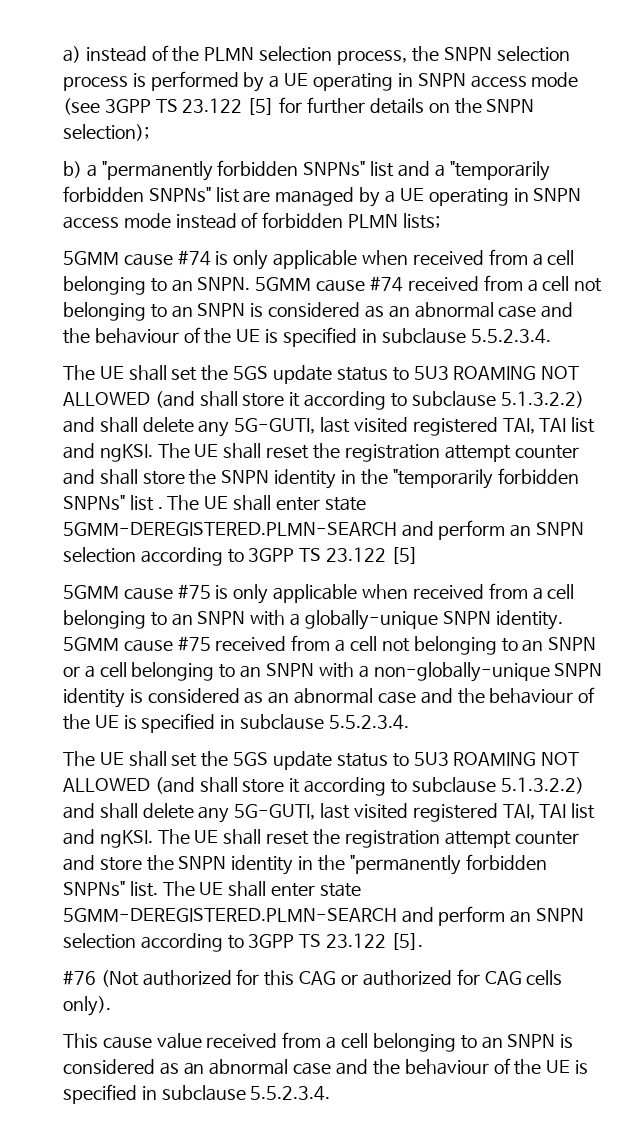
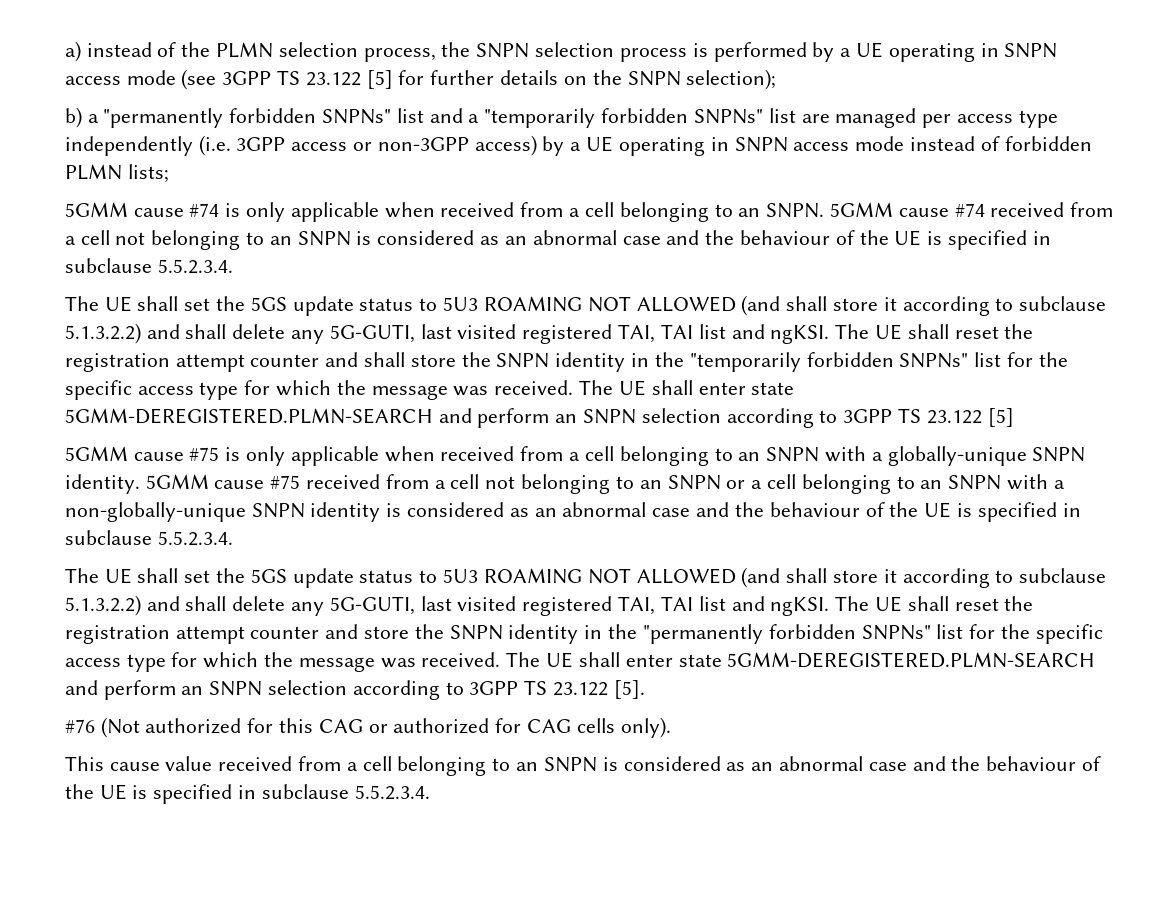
(355, 196) none -> [922,110,1058,128] [64,135,537,156] per access type independently (i.e. 3GPP access or non-3GPP access)
[157,507,163,509] . -> [1006,352,1068,367] [64,380,574,400] for the specific access type for which the message was received.
[129,881,158,897] list. -> [936,624,1103,644] [64,652,501,672] list for the specific access type for which the message was received.

